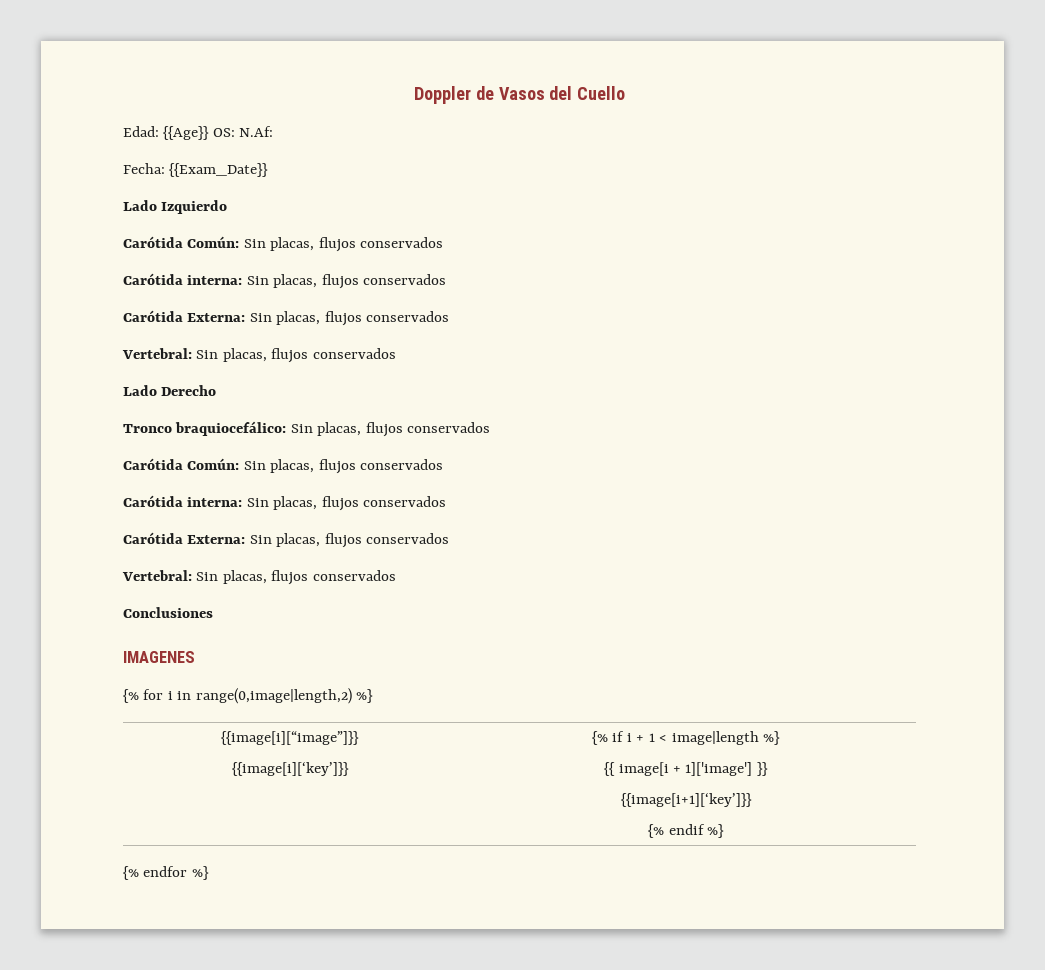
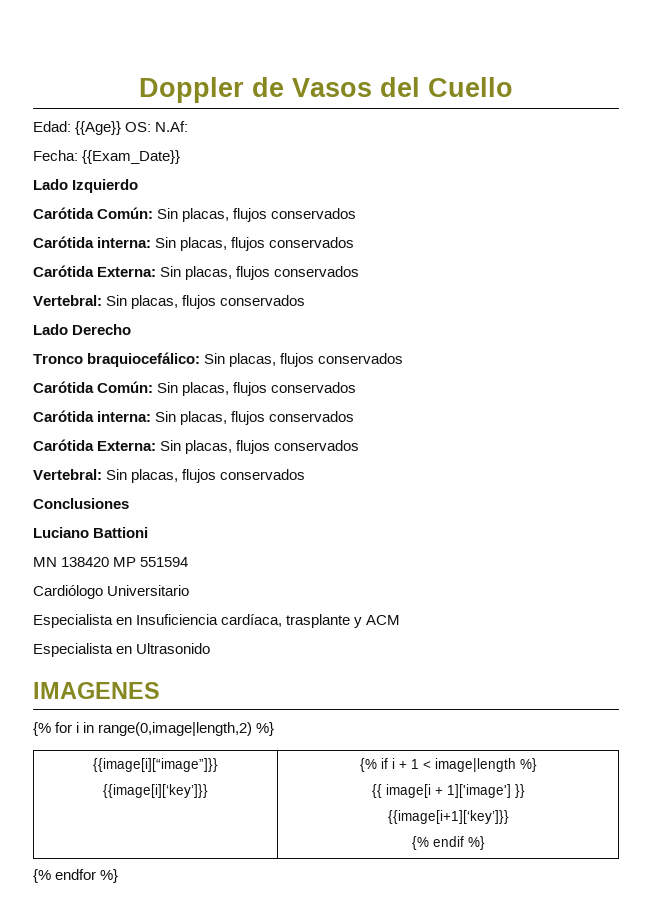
(213, 612) none -> [33,527,149,538] [33,557,189,567] [33,585,190,599] [33,614,401,628] [33,643,211,657] // Luciano Battioni // MN 138420 MP 551594 // Cardiólogo Universitario // Especialista en Insuficiencia cardíaca, trasplante y ACM // Especialista en Ultrasonido

